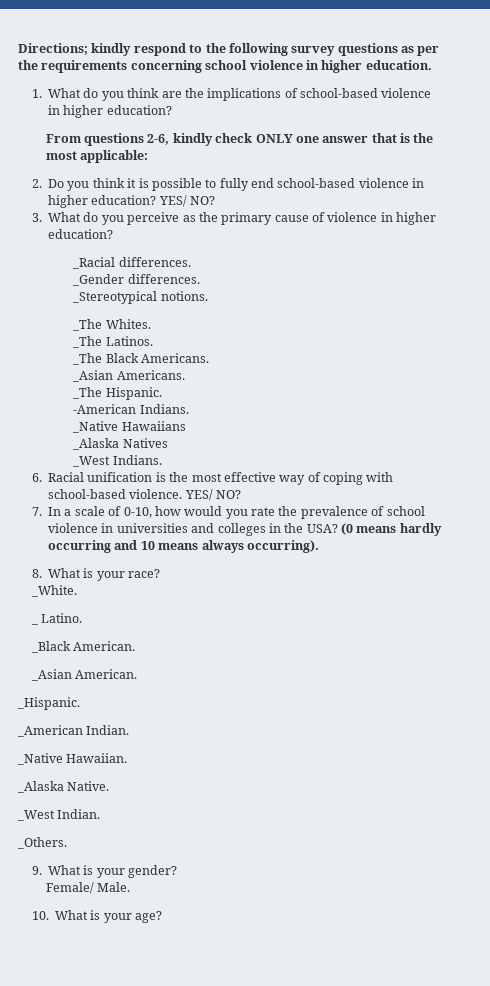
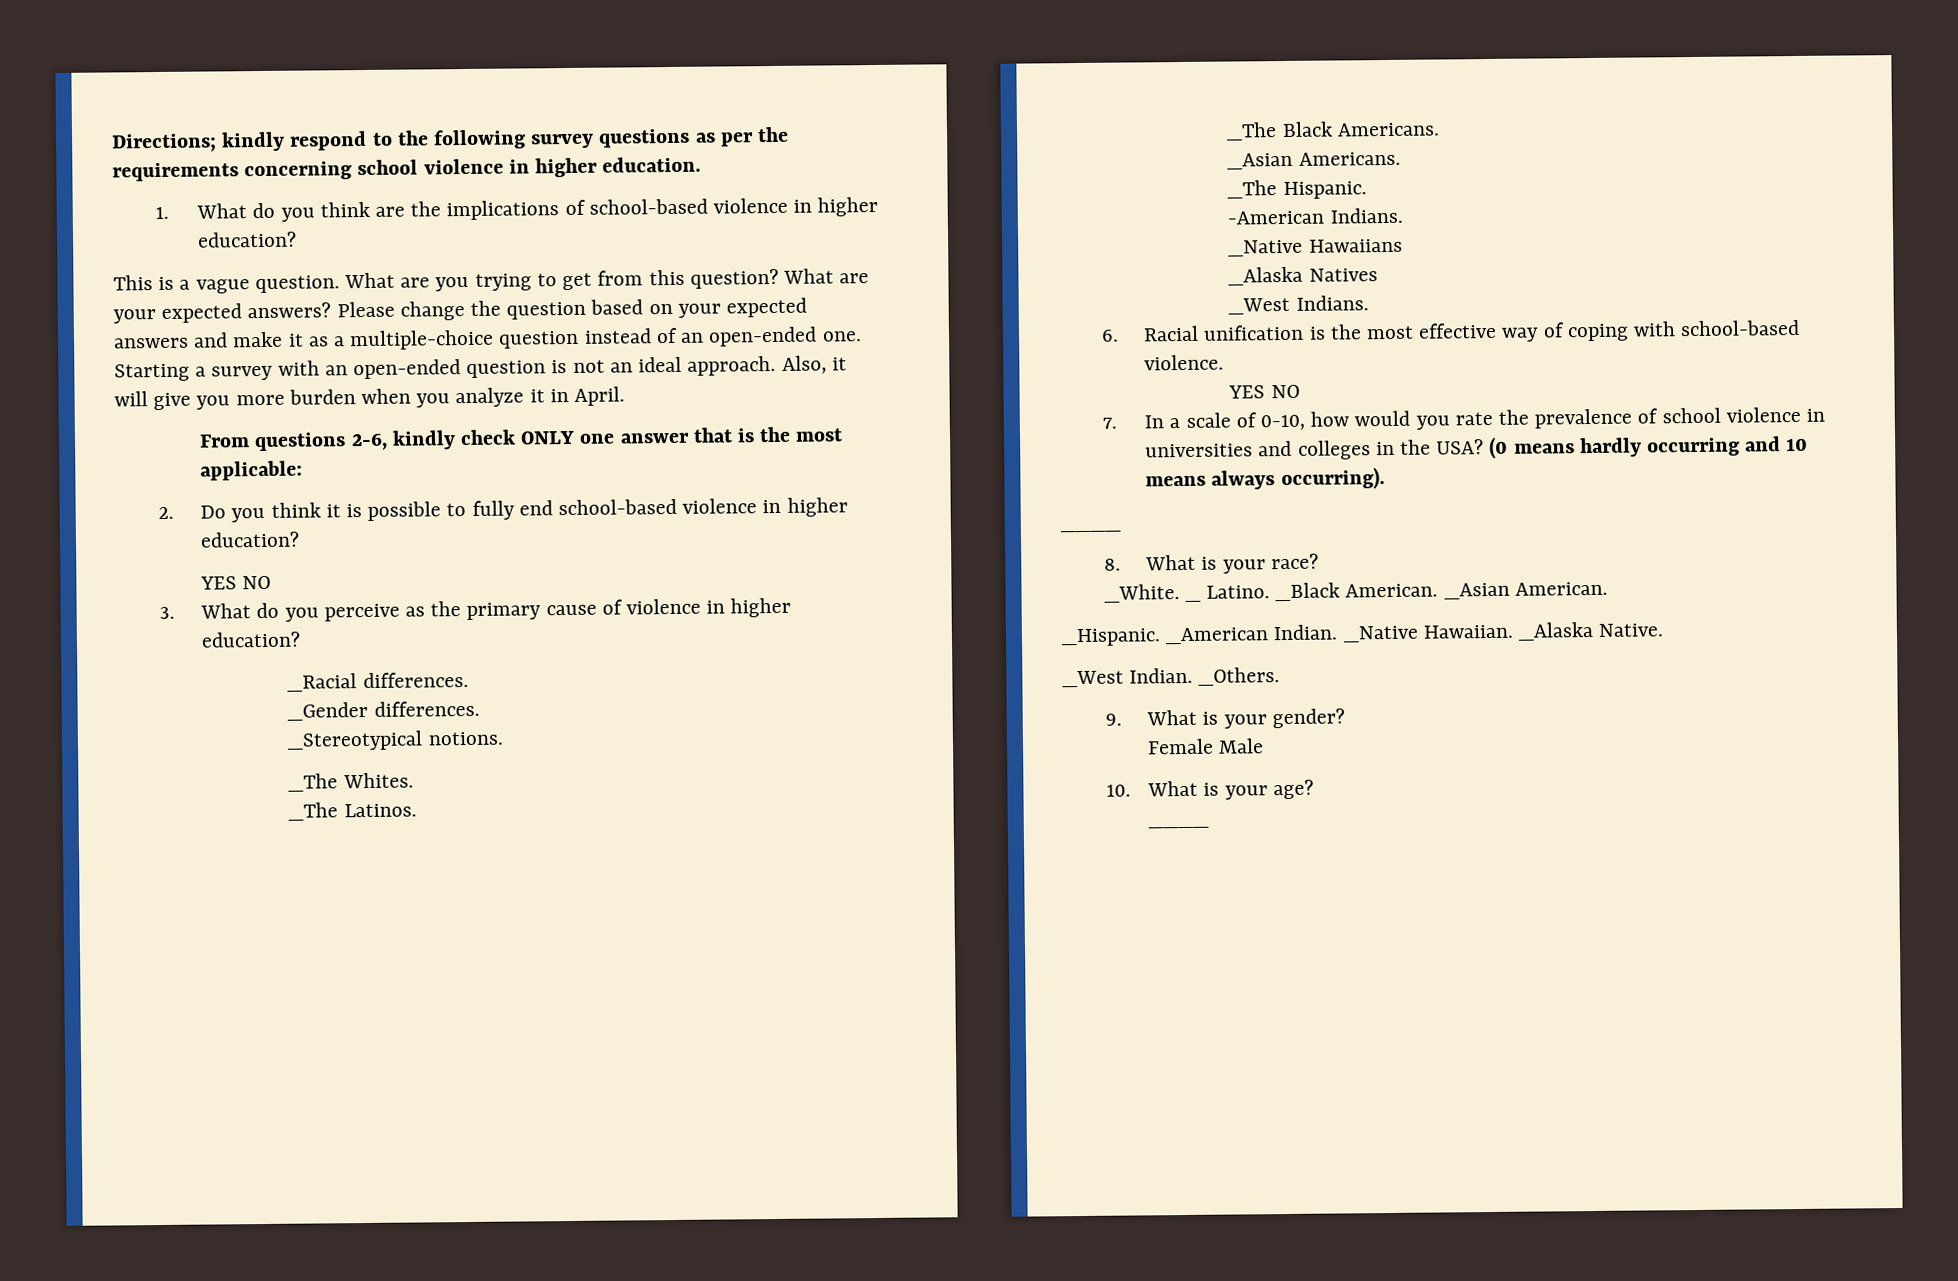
(172, 110) none -> [113,268,870,294] [113,297,808,324] [114,326,862,351] [114,355,847,382] [114,386,626,411] // This is a vague question. What are you trying to get from this question? What are your expected answers? Please change the question based on your expected answers and make it as a multiple-choice question instead of an open-ended one. Starting a survey with an open-ended question is not an ideal approach. Also, it will give you more burden when you analyze it in April.
[158,195,216,207] YES/ NO? -> [200,575,272,590] // YES NO
[184,489,242,501] YES/ NO? -> [1228,384,1300,399] // YES NO
(319, 546) none -> [1060,528,1121,533] // ____
(77, 591) // -> (1180, 593) none
(83, 618) // -> (1271, 592) none
(136, 646) // -> (1439, 590) none
(80, 703) // -> (1161, 637) none
(130, 730) // -> (1339, 632) none
(128, 758) // -> (1513, 631) none
(101, 814) // -> (1194, 675) none
[45,882,130,894] Female/ Male. -> [1147,738,1265,755] Female Male
(163, 917) none -> [1148,824,1210,829] // ____

